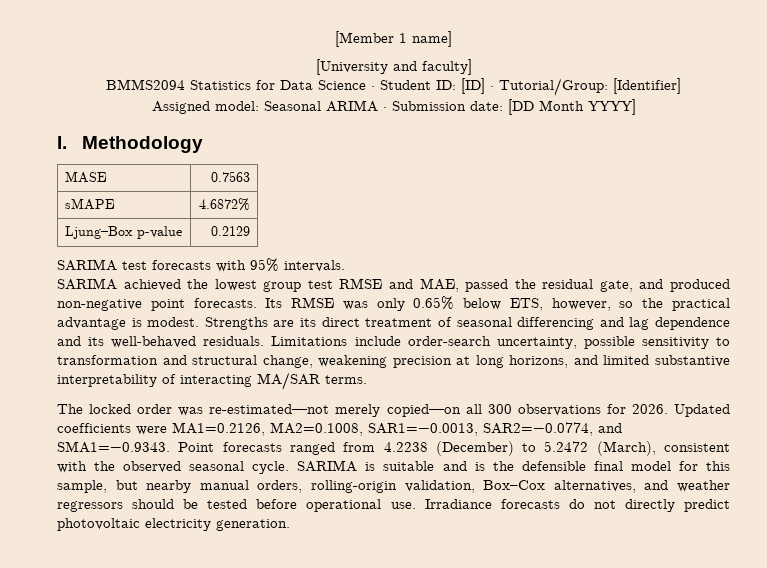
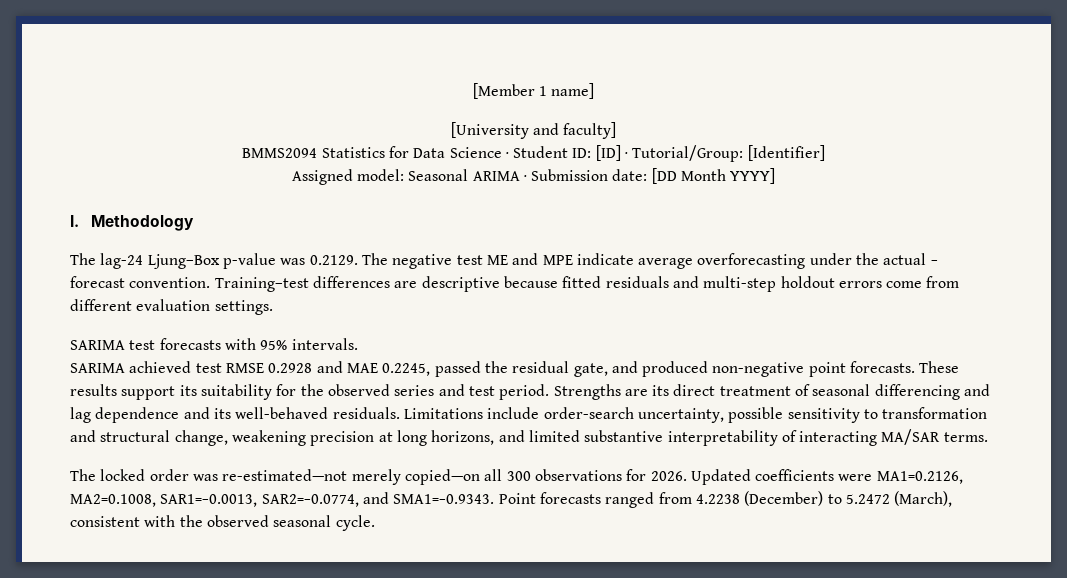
[64,171,107,183] [211,171,251,182] [64,198,115,210] [199,198,251,211] [64,226,182,239] [211,226,251,236] // MASE | 0.7563 // sMAPE | 4.6872% // Ljung–Box p-value | 0.2129 -> [70,253,938,269] [70,276,960,292] [70,299,273,315] // The lag-24 Ljung–Box p-value was 0.2129. The negative test ME and MPE indicate average overforecasting under the actual − forecast convention. Training–test differences are descriptive because fitted residuals and multi-step holdout errors come from different evaluation settings.
[187,278,459,292] the lowest group test RMSE and MAE, -> [195,361,431,376] test RMSE 0.2928 and MAE 0.2245,
[265,296,730,311] [57,317,200,330] Its RMSE was only 0.65% below ETS, however, so the practical advantage is modest. -> [919,361,960,373] [70,384,550,400] These results support its suitability for the observed series and test period.
[297,460,731,472] [57,480,731,493] [57,499,731,512] [57,518,290,531] SARIMA is suitable and is the defensible final model for this sample, but nearby manual orders, rolling-origin validation, Box–Cox alternatives, and weather regressors should be tested before operational use. Irradiance forecasts do not directly predict photovoltaic electricity generation. -> (375, 523) none

